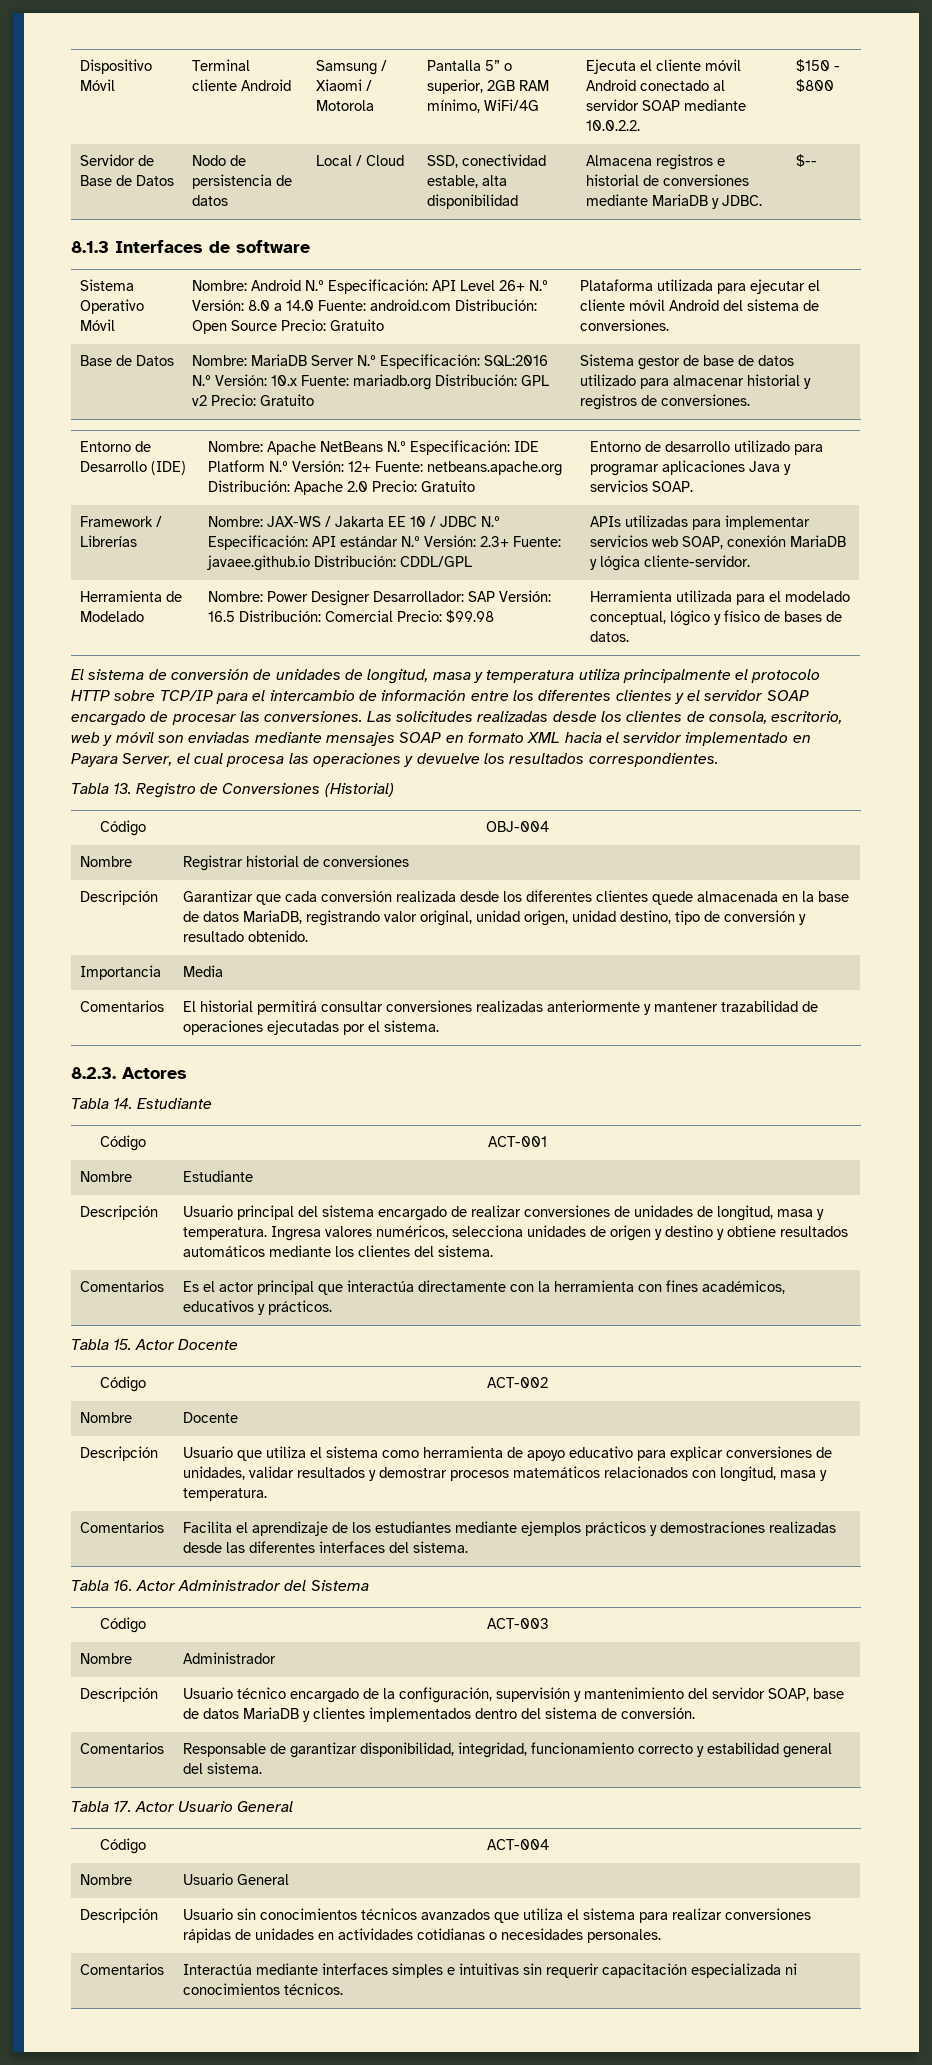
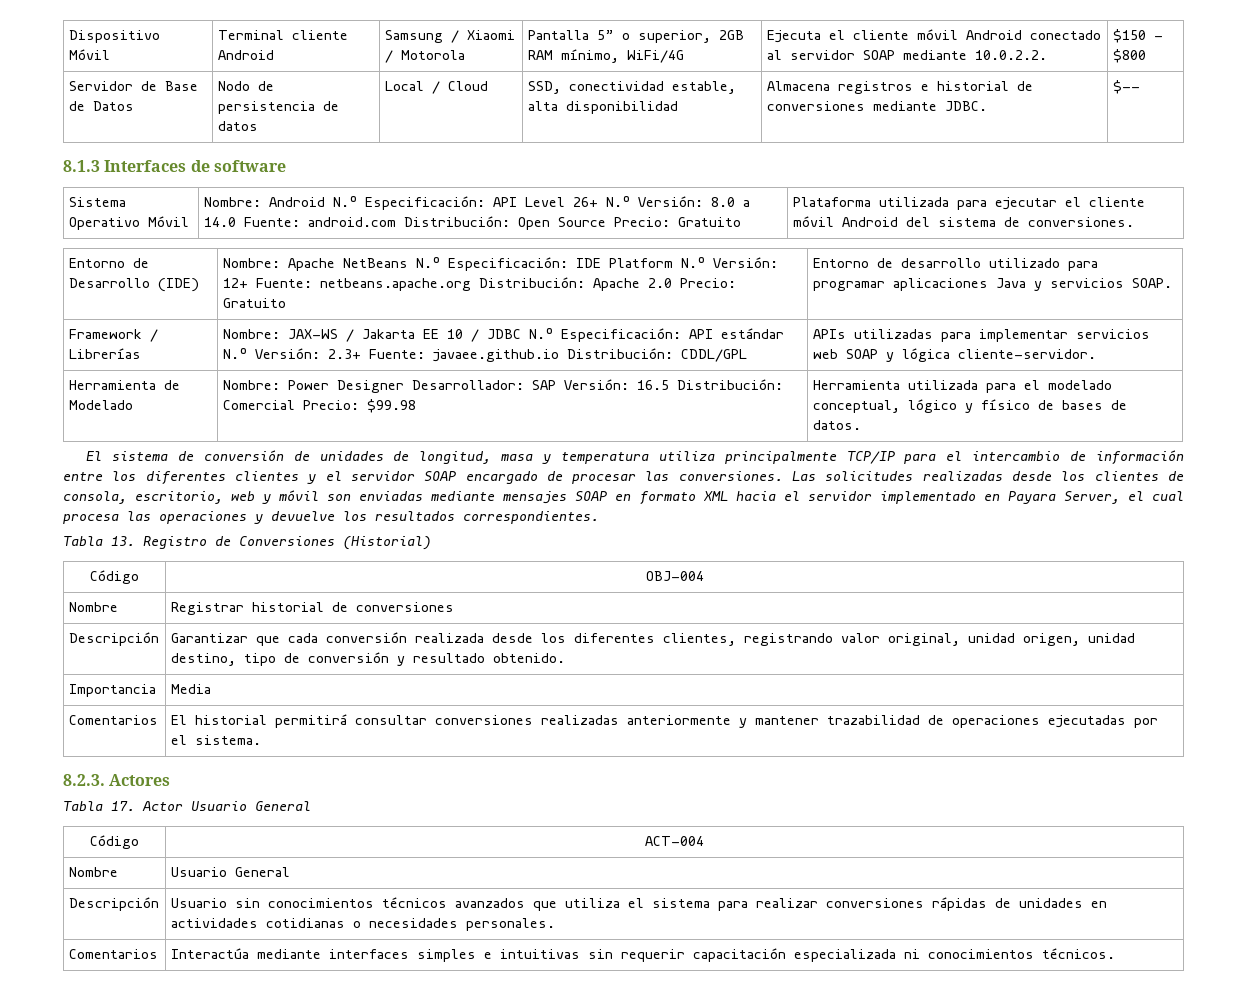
[652,194,720,209] MariaDB y -> (937, 106) none
[80,355,175,366] [192,354,549,369] [192,374,550,390] [192,394,315,406] [580,354,795,370] [580,374,812,389] [580,394,751,410] // Base de Datos | Nombre: MariaDB Server N.º Especificación: SQL:2016 N.º Versión: 10.x Fuente: mariadb.org Distribución: GPL v2 Precio: Gratuito | Sistema gestor de base de datos utilizado para almacenar historial y registros de conversiones. -> (1134, 222) none
[682,535,847,549] SOAP, conexión MariaDB -> [845,349,878,359] SOAP
[735,669,821,683] [71,690,156,701] el protocolo HTTP sobre -> (837, 457) none
[596,890,850,905] [183,910,303,924] clientes quede almacenada en la base de datos MariaDB, -> [662,633,736,646] clientes,
[71,1098,212,1109] [100,1135,146,1151] [488,1136,547,1147] [80,1171,133,1182] [183,1170,254,1182] [80,1205,159,1220] [183,1205,825,1221] [183,1225,849,1241] [183,1245,494,1257] [80,1280,165,1292] [183,1280,786,1295] [183,1300,333,1315] [71,1339,238,1350] [100,1376,146,1392] [487,1377,548,1388] [80,1412,133,1423] [183,1412,239,1423] [80,1446,159,1461] [183,1446,833,1461] [183,1466,828,1482] [183,1488,268,1501] [80,1521,165,1533] [183,1521,837,1536] [183,1541,469,1553] [71,1580,369,1591] [100,1617,146,1633] [486,1618,549,1629] [80,1653,133,1664] [183,1652,277,1664] [80,1687,159,1702] [183,1687,845,1703] [183,1707,696,1722] [80,1742,165,1754] [183,1742,833,1758] [183,1762,263,1774] // Tabla 14. Estudiante // Código | ACT-001 // Nombre | Estudiante // Descripción | Usuario principal del sistema encargado de realizar conversiones de unidades de longitud, masa y temperatura. Ingresa valores numéricos, selecciona unidades de origen y destino y obtiene resultados automáticos mediante los clientes del sistema. // Comentarios | Es el actor principal que interactúa directamente con la herramienta con fines académicos, educativos y prácticos. // Tabla 15. Actor Docente // Código | ACT-002 // Nombre | Docente // Descripción | Usuario que utiliza el sistema como herramienta de apoyo educativo para explicar conversiones de unidades, validar resultados y demostrar procesos matemáticos relacionados con longitud, masa y temperatura. // Comentarios | Facilita el aprendizaje de los estudiantes mediante ejemplos prácticos y demostraciones realizadas desde las diferentes interfaces del sistema. // Tabla 16. Actor Administrador del Sistema // Código | ACT-003 // Nombre | Administrador // Descripción | Usuario técnico encargado de la configuración, supervisión y mantenimiento del servidor SOAP, base de datos MariaDB y clientes implementados dentro del sistema de conversión. // Comentarios | Responsable de garantizar disponibilidad, integridad, funcionamiento correcto y estabilidad general del sistema. -> (171, 780) none

